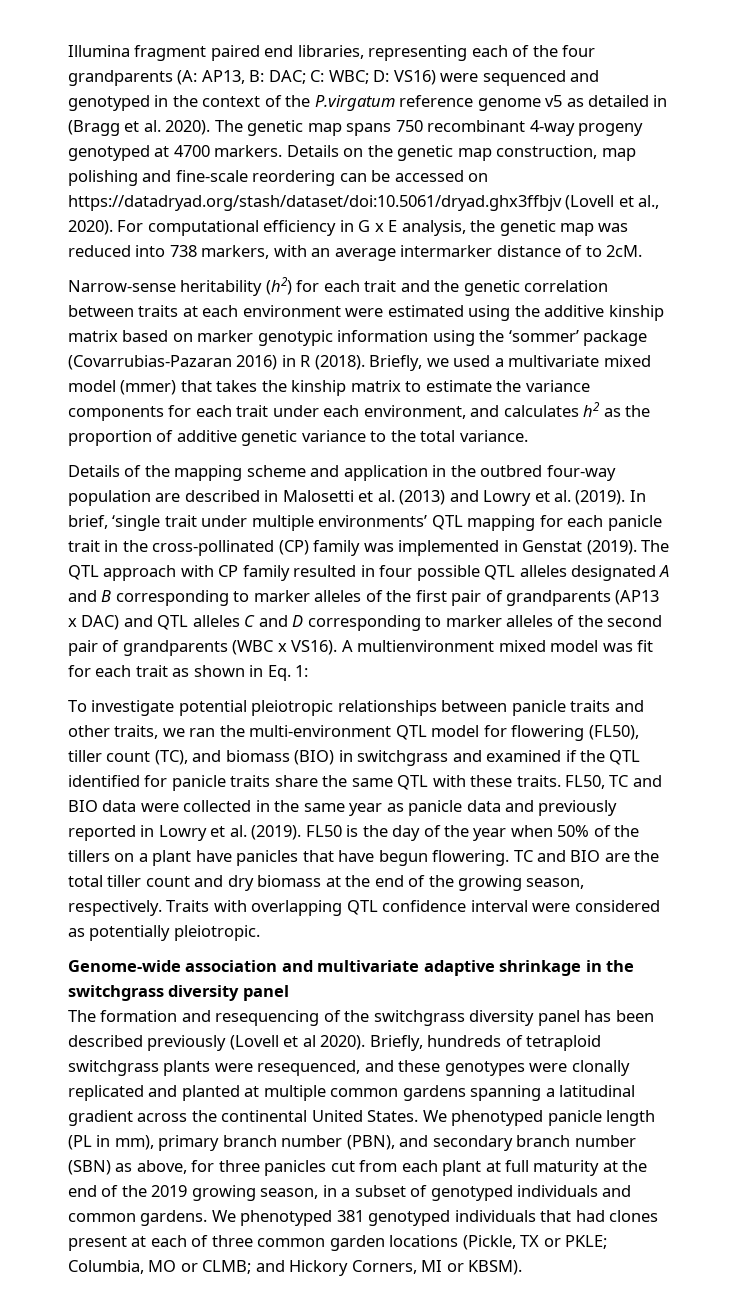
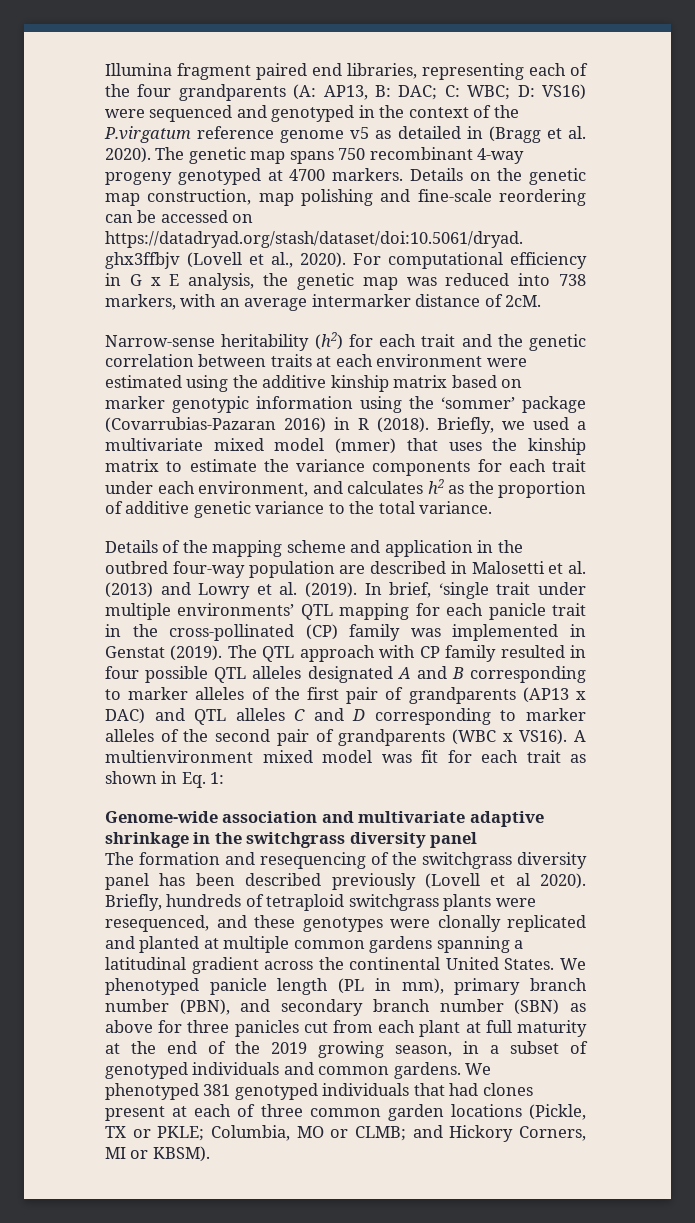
[585,246,602,257] to -> (503, 300) none
[216,380,258,392] takes -> [448,442,482,451] uses
[68,700,644,716] [68,725,639,741] [68,750,641,766] [68,775,662,791] [68,800,618,816] [68,825,640,841] [68,850,660,866] [68,875,585,891] [68,900,660,916] [68,925,260,941] // To investigate potential pleiotropic relationships between panicle traits and other traits, we ran the multi-environment QTL model for flowering (FL50), tiller count (TC), and biomass (BIO) in switchgrass and examined if the QTL identified for panicle traits share the same QTL with these traits. FL50, TC and BIO data were collected in the same year as panicle data and previously reported in Lowry et al. (2019). FL50 is the day of the year when 50% of the tillers on a plant have panicles that have begun flowering. TC and BIO are the total tiller count and dry biomass at the end of the growing season, respectively. Traits with overlapping QTL confidence interval were considered as potentially pleiotropic. -> (225, 778) none
[136,1160,187,1174] above, -> [105,1020,153,1033] above

